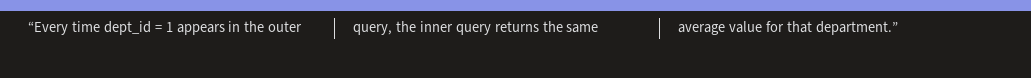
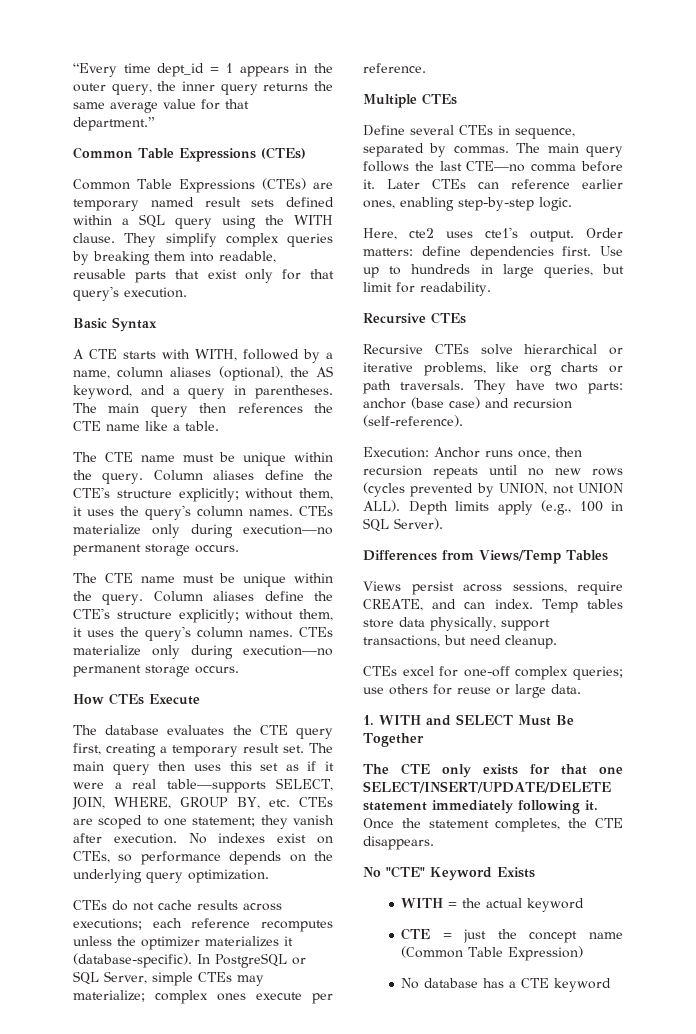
(898, 28) none -> [73,147,306,162] [73,178,333,193] [73,197,334,211] [73,214,333,229] [73,233,333,247] [72,251,276,265] [73,269,334,283] [73,286,187,301] [73,317,157,332] [73,349,333,363] [73,366,333,381] [73,385,333,399] [73,403,333,417] [73,421,219,431] [73,452,333,466] [73,470,333,484] [73,487,333,502] [73,505,333,520] [73,524,333,538] [73,544,239,556] [73,573,333,587] [73,591,333,605] [73,608,333,623] [73,626,333,641] [73,645,333,659] [73,665,239,677] [73,693,200,705] [73,725,333,739] [73,743,333,757] [73,761,334,775] [73,778,334,793] [72,797,333,810] [73,815,334,829] [73,833,333,844] [73,851,333,865] [73,869,269,883] [73,900,282,911] [73,918,333,932] [73,936,293,950] [73,953,306,968] [73,971,264,986] [73,990,333,1004] [363,63,426,73] [363,93,457,108] [363,125,575,139] [363,143,623,157] [363,161,623,172] [363,179,623,189] [363,197,572,211] [363,227,623,242] [363,246,623,260] [363,264,624,278] [363,282,491,296] [363,312,466,324] [363,344,623,355] [363,362,623,376] [363,380,623,394] [363,397,572,409] [363,415,463,427] [363,447,582,459] [363,465,623,479] [363,482,623,497] [363,500,623,515] [363,518,443,532] [363,550,608,564] [363,581,623,595] [363,599,623,613] [363,617,550,631] [363,635,557,649] [363,666,623,680] [363,684,581,698] [363,714,574,726] [363,733,424,747] [363,763,623,778] [363,781,611,793] [363,800,598,814] [363,818,623,832] [363,836,434,850] [363,866,535,881] [401,898,585,912] [401,928,623,943] [401,946,584,961] [401,978,612,992] // Common Table Expressions (CTEs) // Common Table Expressions (CTEs) are temporary named result sets defined within a SQL query using the WITH clause. They simplify complex queries by breaking them into readable, reusable parts that exist only for that query's execution. // Basic Syntax // A CTE starts with WITH, followed by a name, column aliases (optional), the AS keyword, and a query in parentheses. The main query then references the CTE name like a table. // The CTE name must be unique within the query. Column aliases define the CTE's structure explicitly; without them, it uses the query's column names. CTEs materialize only during execution—no permanent storage occurs. // The CTE name must be unique within the query. Column aliases define the CTE's structure explicitly; without them, it uses the query's column names. CTEs materialize only during execution—no permanent storage occurs. // How CTEs Execute // The database evaluates the CTE query first, creating a temporary result set. The main query then uses this set as if it were a real table—supports SELECT, JOIN, WHERE, GROUP BY, etc. CTEs are scoped to one statement; they vanish after execution. No indexes exist on CTEs, so performance depends on the underlying query optimization. // CTEs do not cache results across executions; each reference recomputes unless the optimizer materializes it (database-specific). In PostgreSQL or SQL Server, simple CTEs may materialize; complex ones execute per reference. // Multiple CTEs // Define several CTEs in sequence, separated by commas. The main query follows the last CTE—no comma before it. Later CTEs can reference earlier ones, enabling step-by-step logic. // Here, cte2 uses cte1's output. Order matters: define dependencies first. Use up to hundreds in large queries, but limit for readability. // Recursive CTEs // Recursive CTEs solve hierarchical or iterative problems, like org charts or path traversals. They have two parts: anchor (base case) and recursion (self-reference). // Execution: Anchor runs once, then recursion repeats until no new rows (cycles prevented by UNION, not UNION ALL). Depth limits apply (e.g., 100 in SQL Server). // Differences from Views/Temp Tables // Views persist across sessions, require CREATE, and can index. Temp tables store data physically, support transactions, but need cleanup. // CTEs excel for one-off complex queries; use others for reuse or large data. // 1. WITH and SELECT Must Be Together // The CTE only exists for that one SELECT/INSERT/UPDATE/DELETE statement immediately following it. Once the statement completes, the CTE disappears. // No "CTE" Keyword Exists // WITH = the actual keyword // CTE = just the concept name (Common Table Expression) // No database has a CTE keyword

